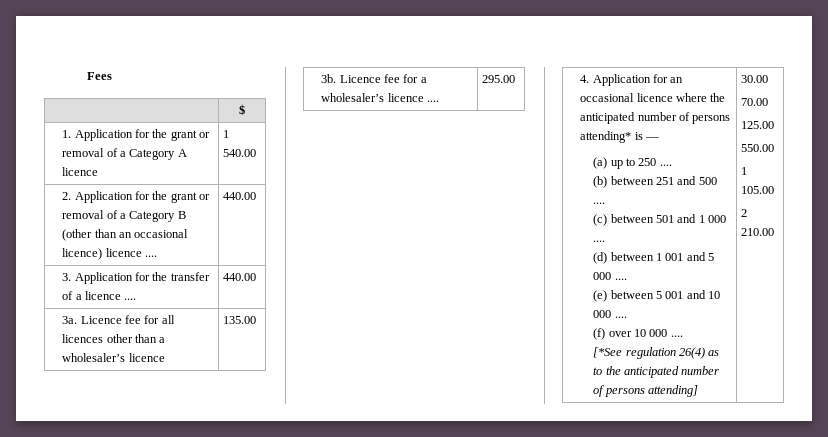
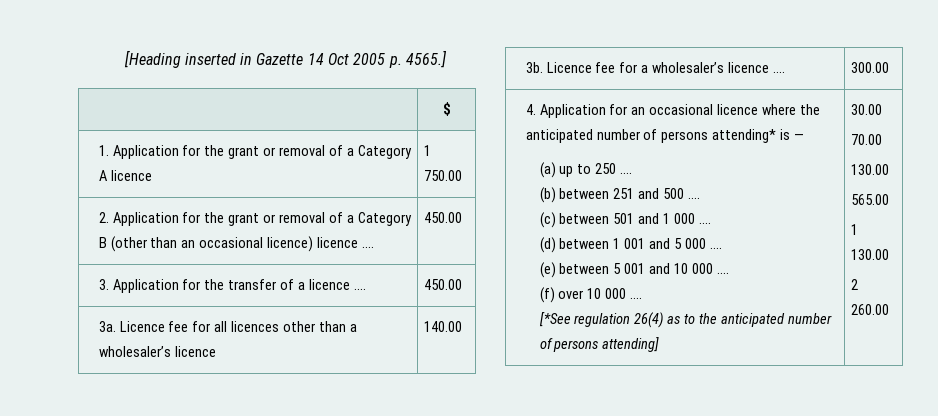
[86,72,112,80] Fees -> [123,50,448,68] [Heading inserted in Gazette 14 Oct 2005 p. 4565.]
[223,149,257,157] 540.00 -> [423,170,462,181] 750.00
[223,192,257,200] 440.00 -> [423,212,462,223] 450.00
[223,273,257,281] 440.00 -> [423,279,462,290] 450.00
[223,316,257,324] 135.00 -> [423,321,462,332] 140.00
[482,75,516,83] 295.00 -> [850,62,889,73] 300.00
[741,121,775,129] [741,144,775,152] [741,167,748,175] [741,186,775,194] 125.00 // 550.00 // 1 105.00 -> [850,164,889,175] [850,194,889,205] [850,224,858,235] [850,249,889,260] 130.00 // 565.00 // 1 130.00
[741,228,775,236] 210.00 -> [850,304,889,315] 260.00

